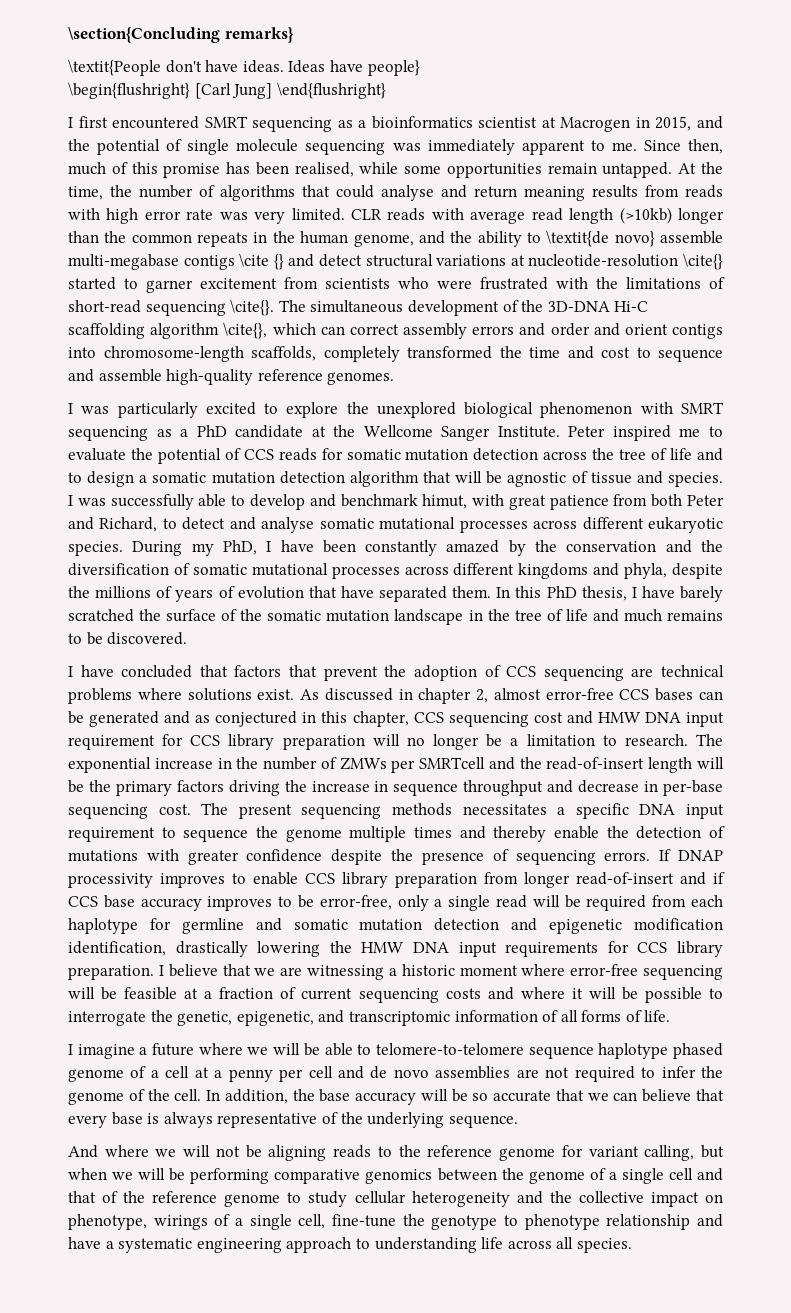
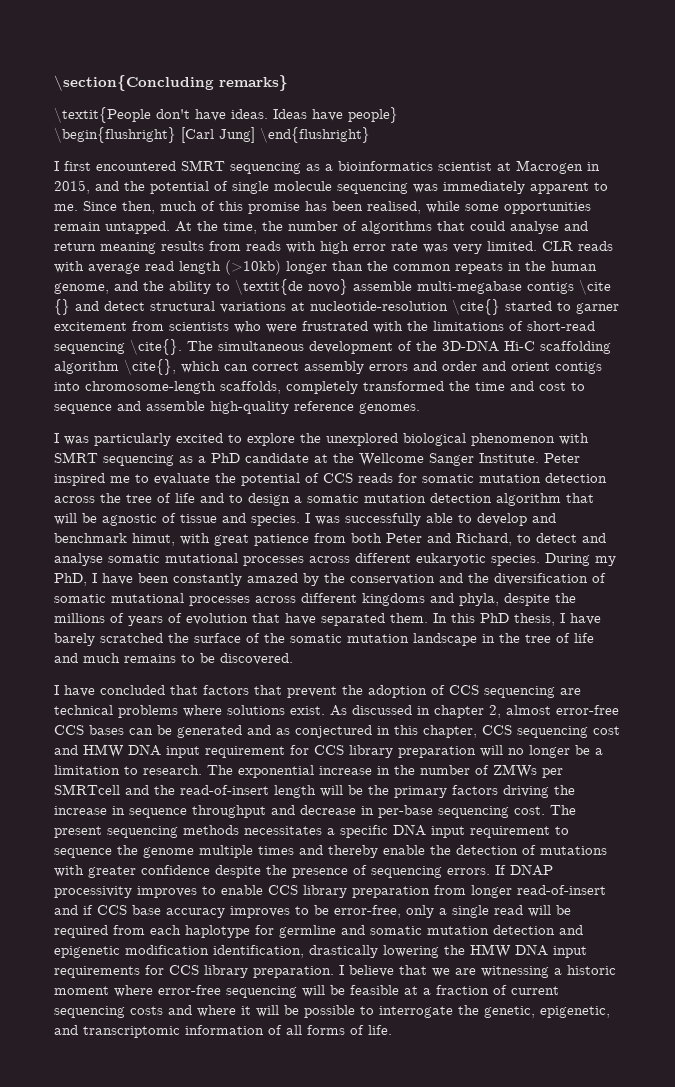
[68,1043,723,1059] [68,1066,724,1082] [68,1089,724,1105] [68,1112,518,1128] [68,1145,725,1161] [68,1168,723,1184] [68,1191,724,1207] [68,1214,723,1230] [68,1237,632,1253] // I imagine a future where we will be able to telomere-to-telomere sequence haplotype phased genome of a cell at a penny per cell and de novo assemblies are not required to infer the genome of the cell. In addition, the base accuracy will be so accurate that we can believe that every base is always representative of the underlying sequence. // And where we will not be aligning reads to the reference genome for variant calling, but when we will be performing comparative genomics between the genome of a single cell and that of the reference genome to study cellular heterogeneity and the collective impact on phenotype, wirings of a single cell, fine-tune the genotype to phenotype relationship and have a systematic engineering approach to understanding life across all species. -> (392, 1030) none

